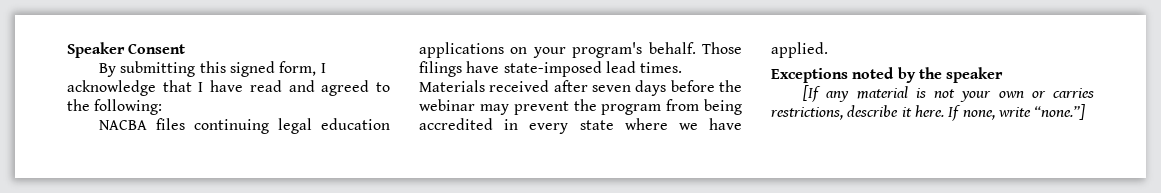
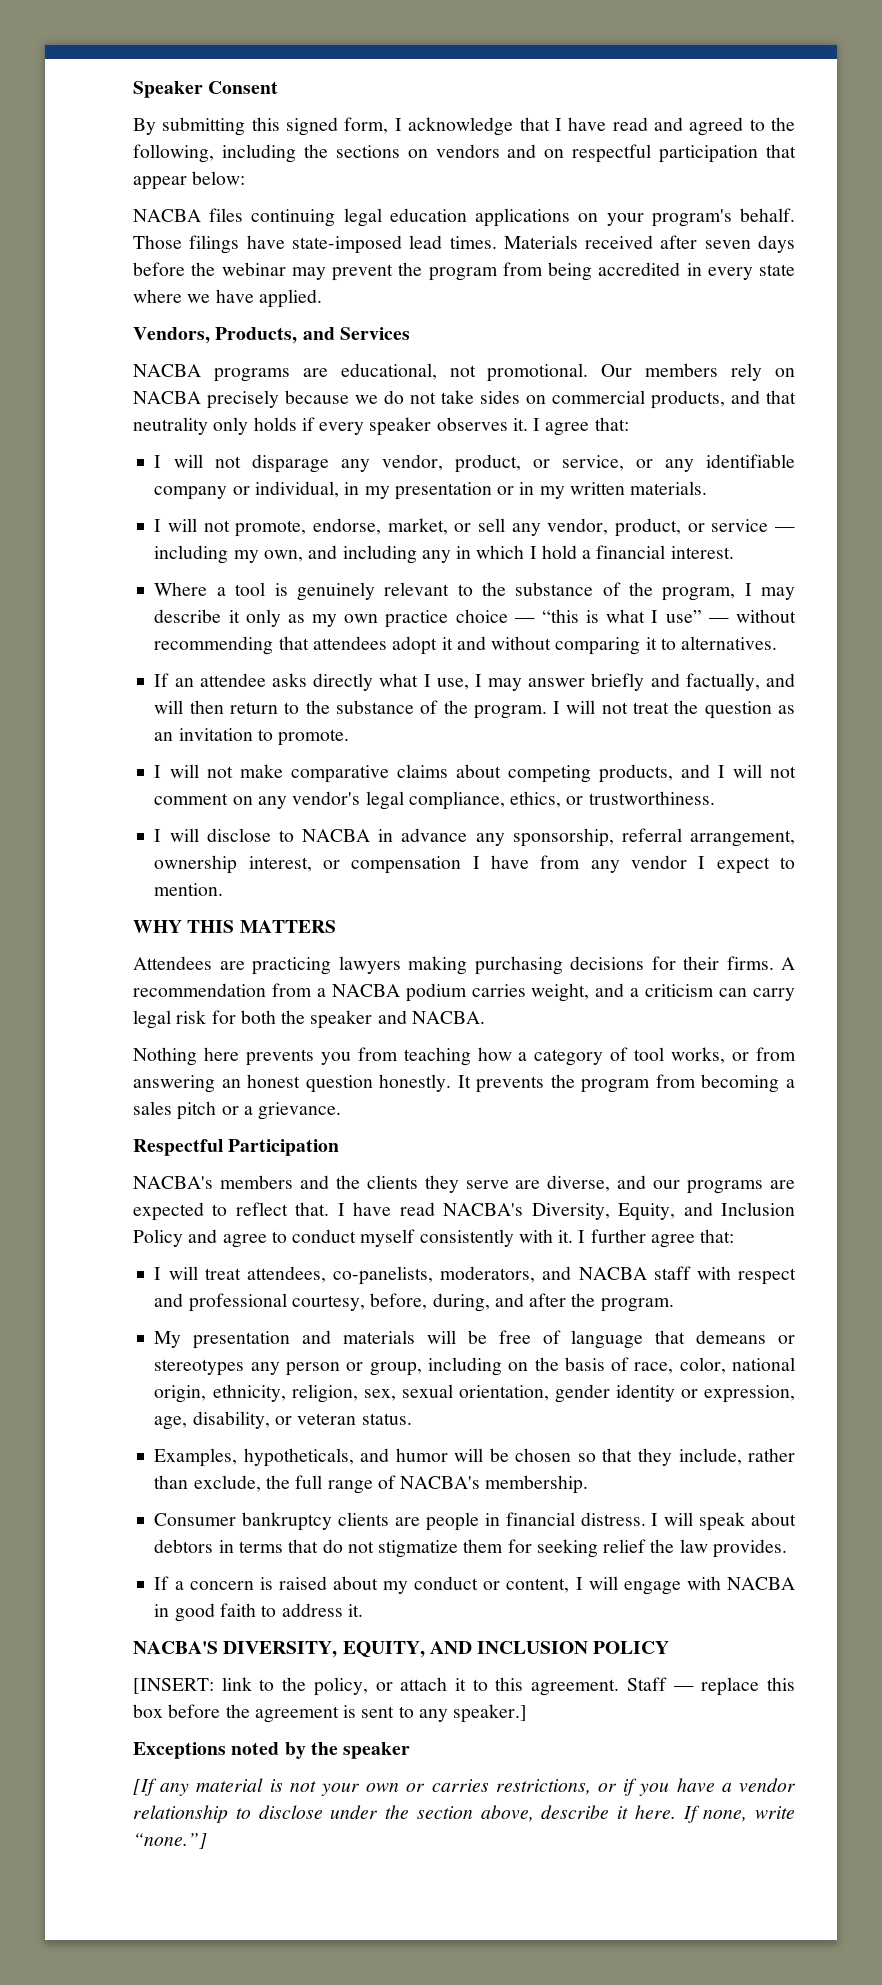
[94,99,163,115] following: -> [133,144,796,163] [133,171,246,190] following, including the sections on vendors and on respectful participation that appear below:
(828, 50) none -> [133,327,410,344] [133,363,796,382] [133,390,796,409] [133,417,629,436] [154,454,795,473] [154,481,708,500] [154,518,795,537] [154,545,734,564] [154,582,796,601] [154,609,796,628] [154,636,778,655] [154,673,795,691] [154,700,795,719] [154,728,350,746] [154,764,796,783] [154,791,715,810] [154,828,795,847] [154,855,796,874] [154,883,224,896] [133,920,336,933] [133,956,795,975] [133,983,796,1002] [133,1010,485,1029] [133,1047,796,1066] [133,1074,795,1093] [133,1101,342,1120] [133,1139,340,1156] [133,1175,795,1194] [133,1202,795,1221] [133,1229,735,1248] [154,1266,796,1285] [154,1293,674,1312] [154,1330,795,1349] [154,1357,796,1376] [154,1384,796,1403] [154,1411,412,1430] [154,1448,795,1467] [154,1475,589,1494] [154,1512,796,1531] [154,1539,787,1558] [154,1576,795,1595] [154,1603,363,1622] [133,1641,670,1658] [133,1677,795,1696] [133,1704,528,1723] // Vendors, Products, and Services // NACBA programs are educational, not promotional. Our members rely on NACBA precisely because we do not take sides on commercial products, and that neutrality only holds if every speaker observes it. I agree that: // I will not disparage any vendor, product, or service, or any identifiable company or individual, in my presentation or in my written materials. // I will not promote, endorse, market, or sell any vendor, product, or service — including my own, and including any in which I hold a financial interest. // Where a tool is genuinely relevant to the substance of the program, I may describe it only as my own practice choice — “this is what I use” — without recommending that attendees adopt it and without comparing it to alternatives. // If an attendee asks directly what I use, I may answer briefly and factually, and will then return to the substance of the program. I will not treat the question as an invitation to promote. // I will not make comparative claims about competing products, and I will not comment on any vendor's legal compliance, ethics, or trustworthiness. // I will disclose to NACBA in advance any sponsorship, referral arrangement, ownership interest, or compensation I have from any vendor I expect to mention. // WHY THIS MATTERS // Attendees are practicing lawyers making purchasing decisions for their firms. A recommendation from a NACBA podium carries weight, and a criticism can carry legal risk for both the speaker and NACBA. // Nothing here prevents you from teaching how a category of tool works, or from answering an honest question honestly. It prevents the program from becoming a sales pitch or a grievance. // Respectful Participation // NACBA's members and the clients they serve are diverse, and our programs are expected to reflect that. I have read NACBA's Diversity, Equity, and Inclusion Policy and agree to conduct myself consistently with it. I further agree that: // I will treat attendees, co-panelists, moderators, and NACBA staff with respect and professional courtesy, before, during, and after the program. // My presentation and materials will be free of language that demeans or stereotypes any person or group, including on the basis of race, color, national origin, ethnicity, religion, sex, sexual orientation, gender identity or expression, age, disability, or veteran status. // Examples, hypotheticals, and humor will be chosen so that they include, rather than exclude, the full range of NACBA's membership. // Consumer bankruptcy clients are people in financial distress. I will speak about debtors in terms that do not stigmatize them for seeking relief the law provides. // If a concern is raised about my conduct or content, I will engage with NACBA in good faith to address it. // NACBA'S DIVERSITY, EQUITY, AND INCLUSION POLICY // [INSERT: link to the policy, or attach it to this agreement. Staff — replace this box before the agreement is sent to any speaker.]
(843, 113) none -> [597,1778,796,1796] [133,1805,534,1823] or if you have a vendor relationship to disclose under the section above,

